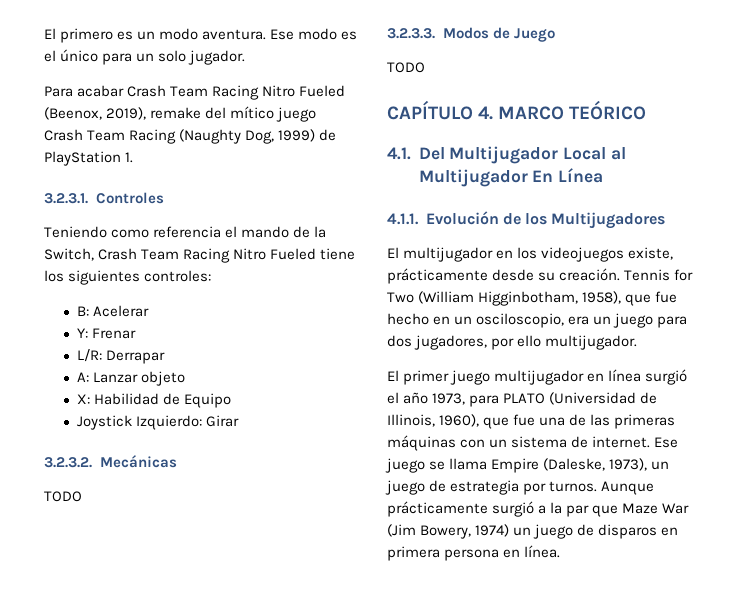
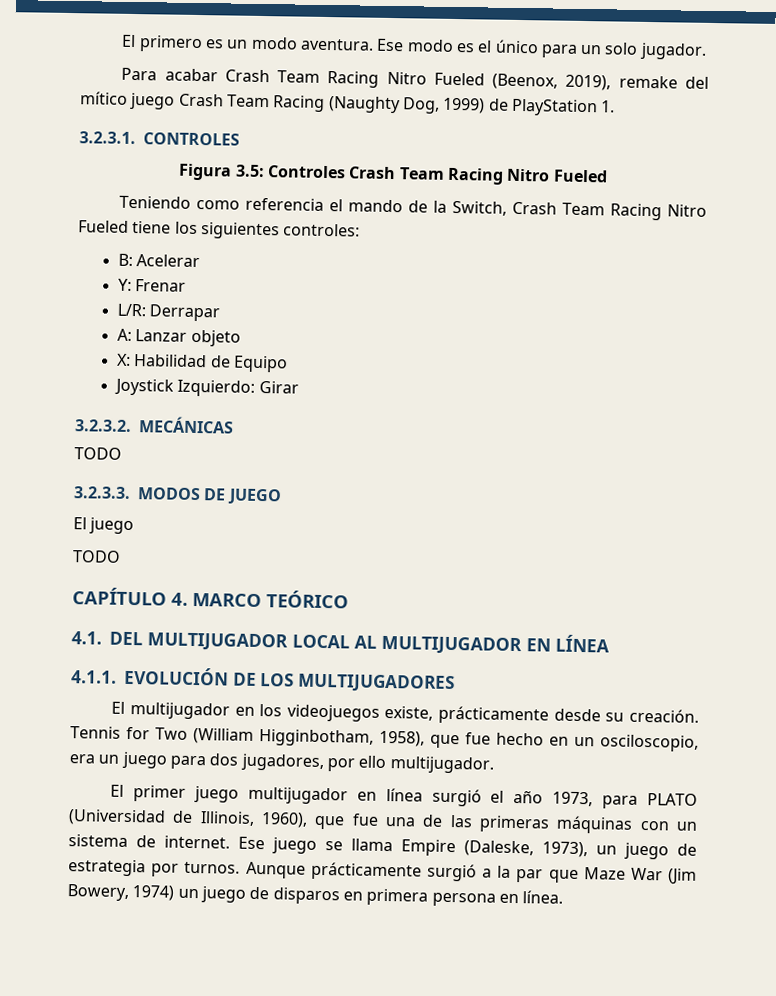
[95,192,164,204] Controles -> [143,132,240,146] [178,163,608,185] CONTROLES // Figura 3.5: Controles Crash Team Racing Nitro Fueled
[99,455,177,468] Mecánicas -> [138,416,234,434] MECÁNICAS
[442,27,555,42] Modos de Juego -> [137,487,282,505] [73,517,135,535] MODOS DE JUEGO // El juego
[418,146,626,164] [418,168,603,187] [387,211,666,229] Del Multijugador Local al Multijugador En Línea // 4.1.1. Evolución de los Multijugadores -> [109,631,610,656] [71,666,455,694] DEL MULTIJUGADOR LOCAL AL MULTIJUGADOR EN LÍNEA // 4.1.1. EVOLUCIÓN DE LOS MULTIJUGADORES

